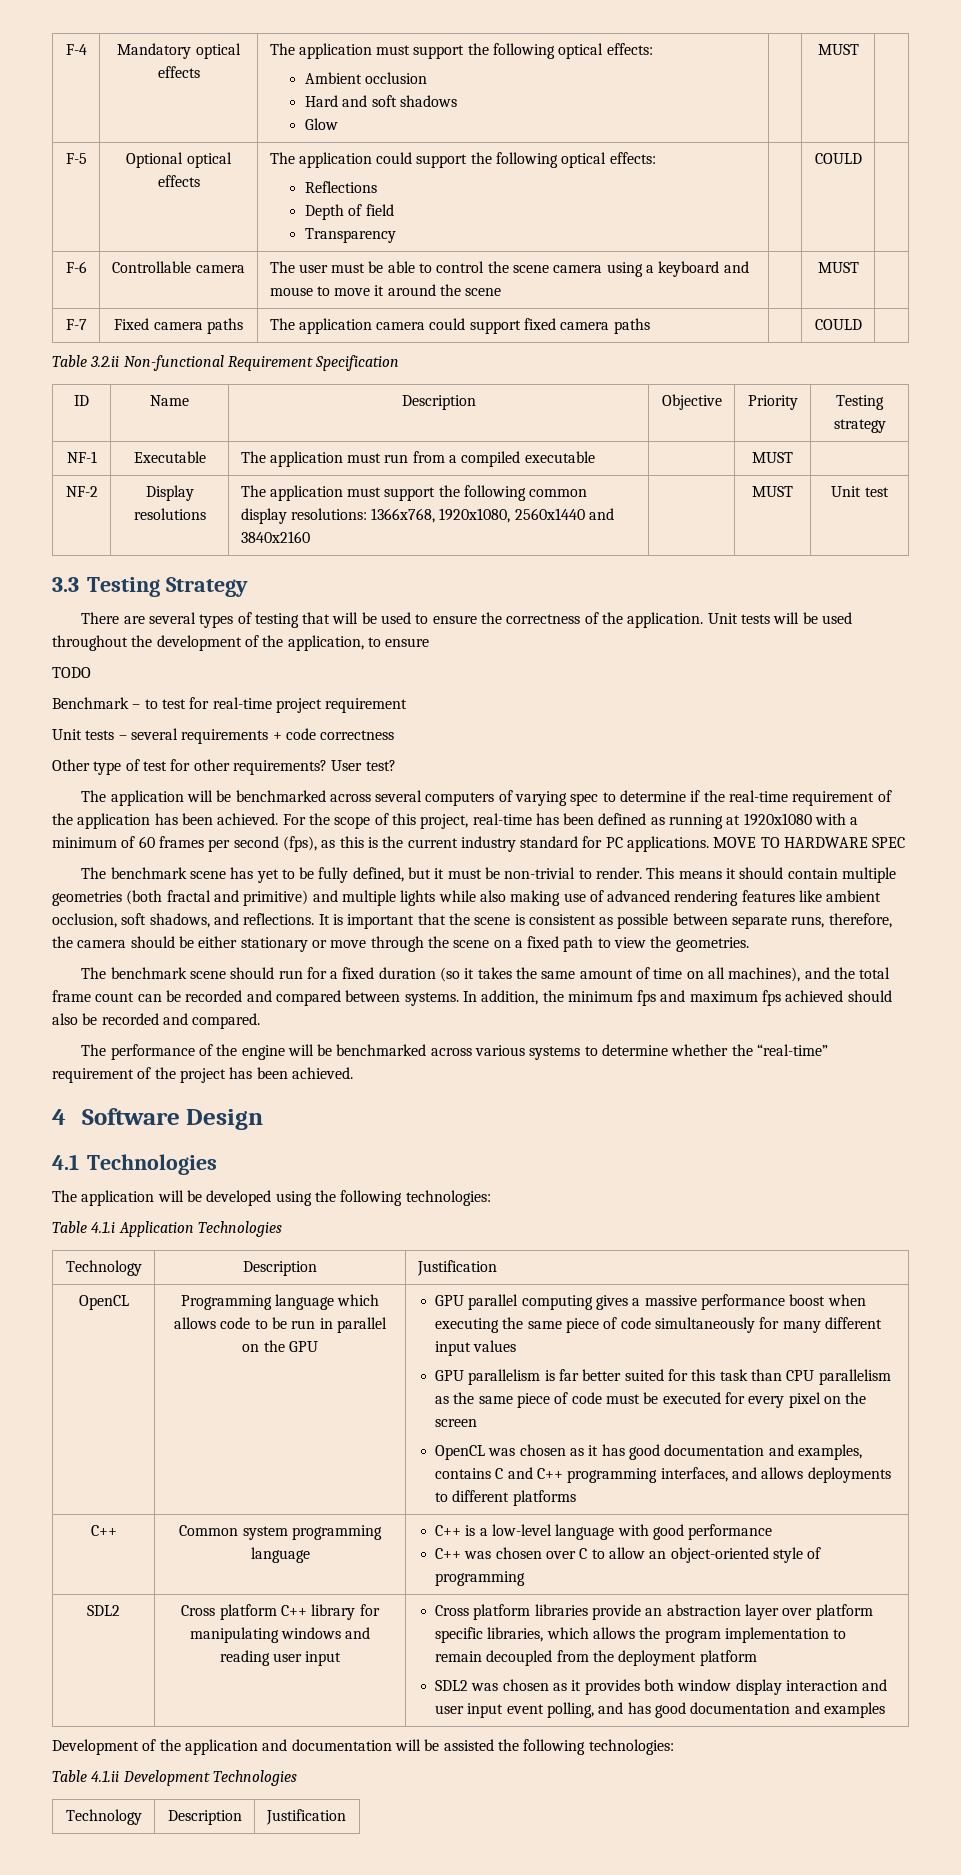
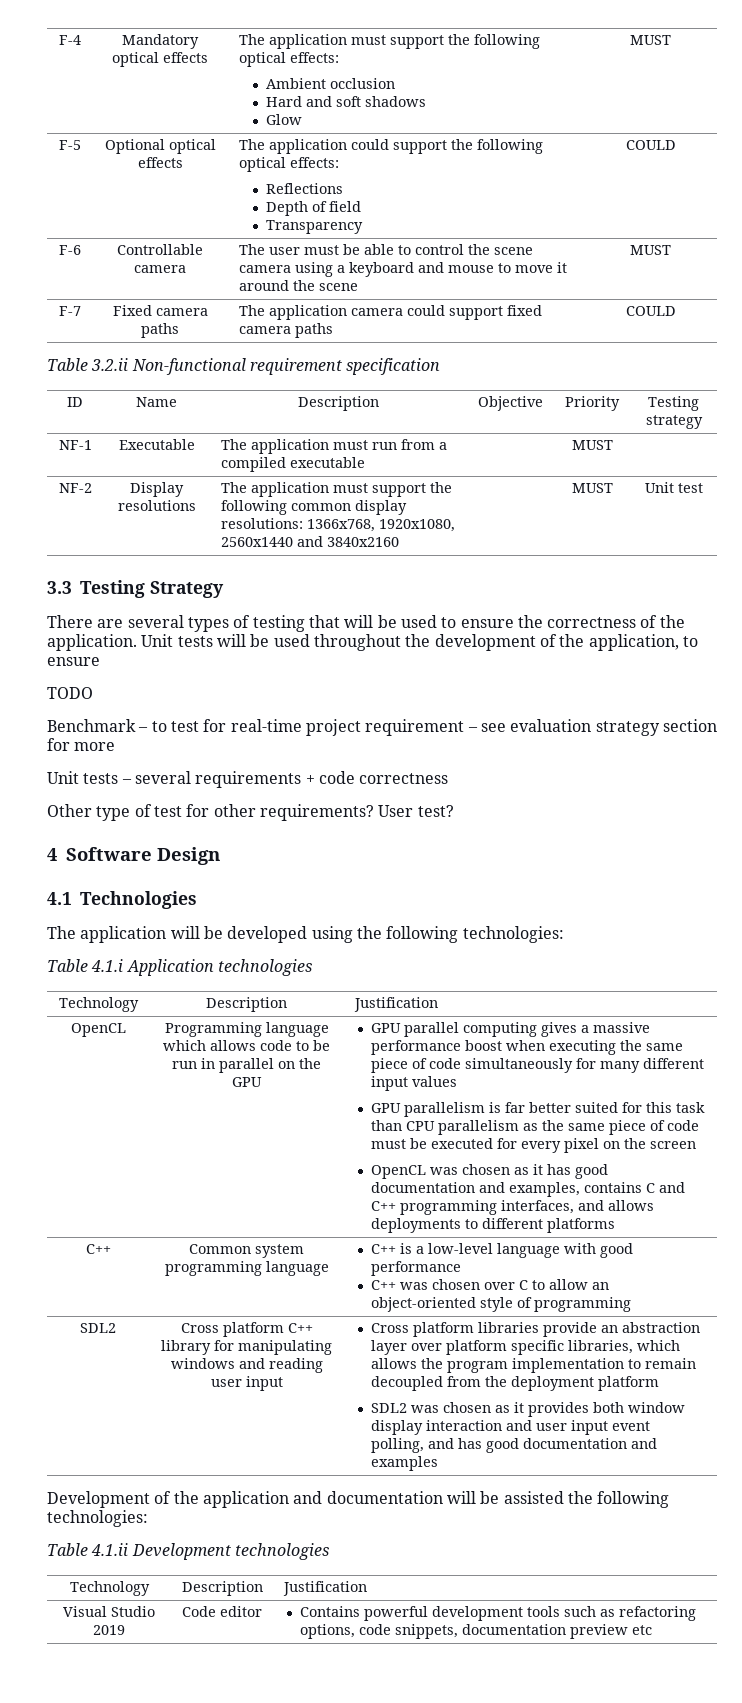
[227,355,400,371] Requirement Specification -> [249,358,441,375] requirement specification
(408, 705) none -> [467,719,717,736] [47,738,116,751] – see evaluation strategy section for more
[81,790,892,806] [52,813,859,829] [52,836,906,852] [81,867,896,883] [52,890,882,906] [52,913,892,929] [52,936,749,952] [81,967,891,982] [52,990,892,1006] [52,1013,261,1029] [81,1044,829,1060] [52,1067,353,1083] // The application will be benchmarked across several computers of varying spec to determine if the real-time requirement of the application has been achieved. For the scope of this project, real-time has been defined as running at 1920x1080 with a minimum of 60 frames per second (fps), as this is the current industry standard for PC applications. MOVE TO HARDWARE SPEC // The benchmark scene has yet to be fully defined, but it must be non-trivial to render. This means it should contain multiple geometries (both fractal and primitive) and multiple lights while also making use of advanced rendering features like ambient occlusion, soft shadows, and reflections. It is important that the scene is consistent as possible between separate runs, therefore, the camera should be either stationary or move through the scene on a fixed path to view the geometries. // The benchmark scene should run for a fixed duration (so it takes the same amount of time on all machines), and the total frame count can be recorded and compared between systems. In addition, the minimum fps and maximum fps achieved should also be recorded and compared. // The performance of the engine will be benchmarked across various systems to determine whether the “real-time” requirement of the project has been achieved. -> (454, 811) none
[197,1221,282,1237] Technologies -> [217,959,312,976] technologies
[212,1770,297,1786] [65,1809,142,1825] [167,1810,242,1825] [265,1809,346,1825] Technologies // Technology | Description | Justification -> [234,1543,329,1560] [69,1581,150,1596] [181,1581,263,1596] [282,1581,367,1596] [63,1606,155,1617] [93,1625,125,1635] [182,1606,262,1617] [299,1606,696,1621] [299,1624,652,1639] technologies // Technology | Description | Justification // Visual Studio 2019 | Code editor | Contains powerful development tools such as refactoring options, code snippets, documentation preview etc

